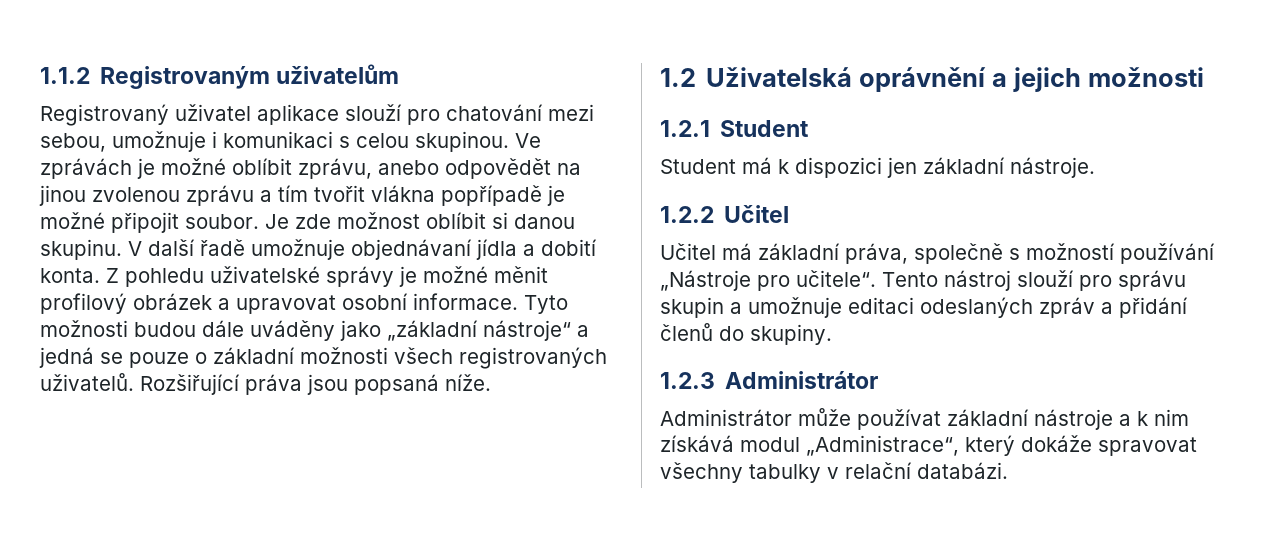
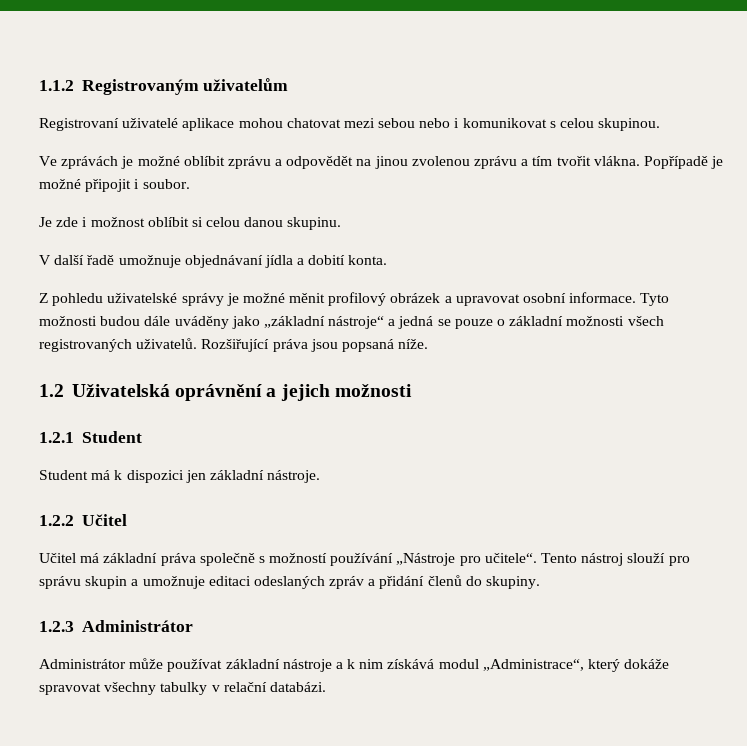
[40,104,594,126] [40,131,333,152] Registrovaný uživatel aplikace slouží pro chatování mezi sebou, umožnuje i komunikaci -> [39,118,547,131] Registrovaní uživatelé aplikace mohou chatovat mezi sebou nebo i komunikovat
(509, 141) none -> (661, 124) //
[298,158,439,179] zprávu, anebo -> [227,156,283,169] zprávu a
[371,185,542,206] vlákna popřípadě -> [593,156,708,169] vlákna. Popřípadě
(179, 222) none -> [134,179,140,189] i
(259, 221) none -> (190, 184) //
(331, 221) none -> [82,217,88,227] i
(508, 220) none -> [206,217,241,227] celou
(122, 249) none -> (342, 223) //
(100, 275) none -> (388, 260) //
[845,243,908,264] práva, -> [160,553,196,566] práva

